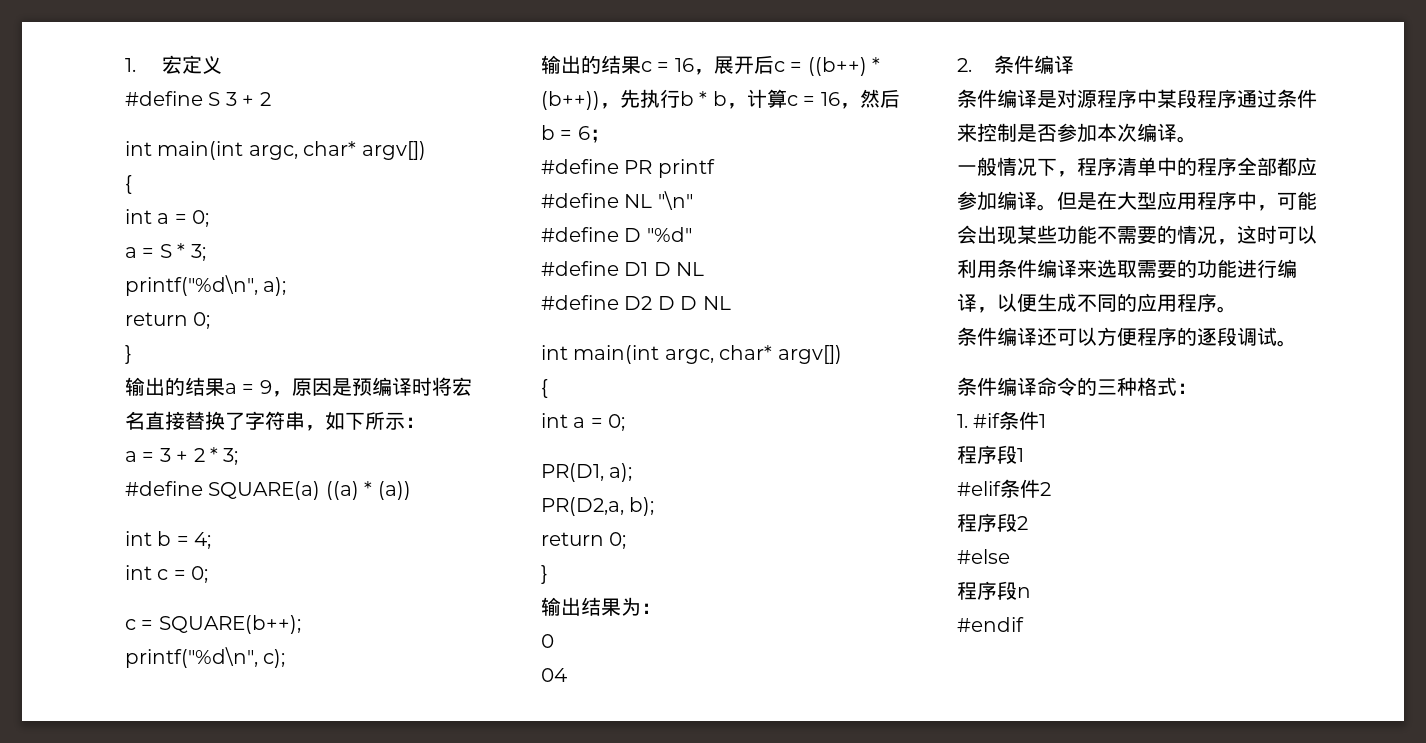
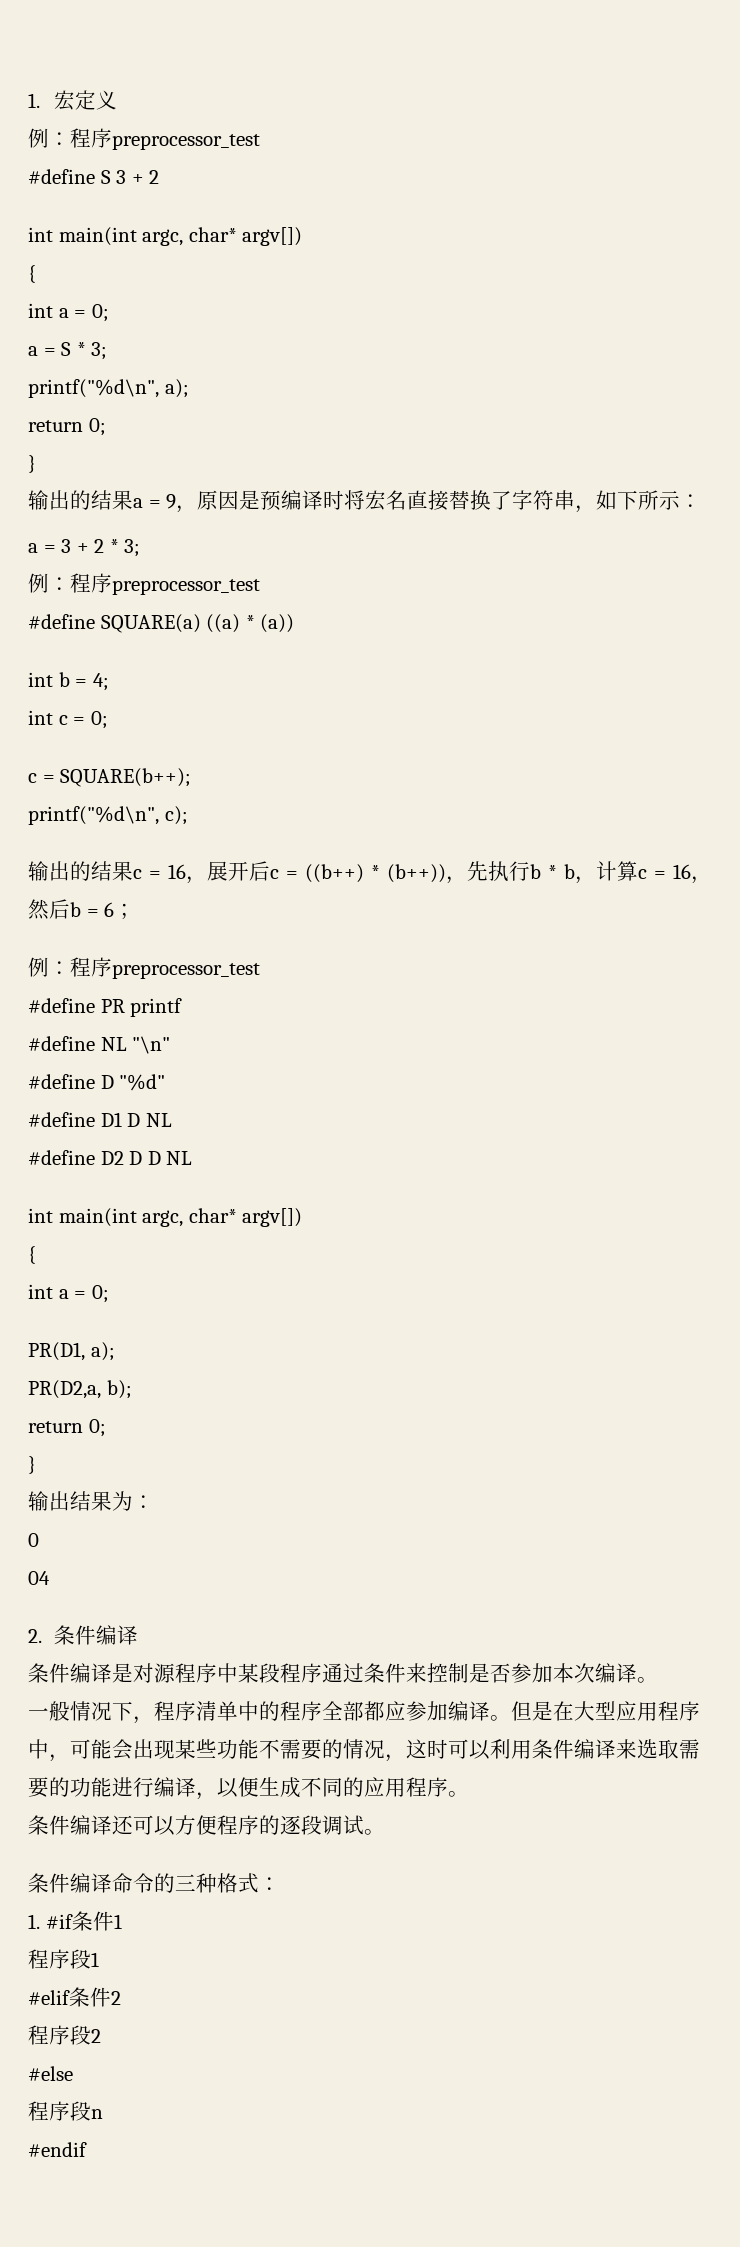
(223, 65) none -> [28,128,260,150] // 例：程序preprocessor_test
(239, 456) none -> [28,573,260,595] // 例：程序preprocessor_test
(610, 136) none -> [28,957,260,979] // 例：程序preprocessor_test

